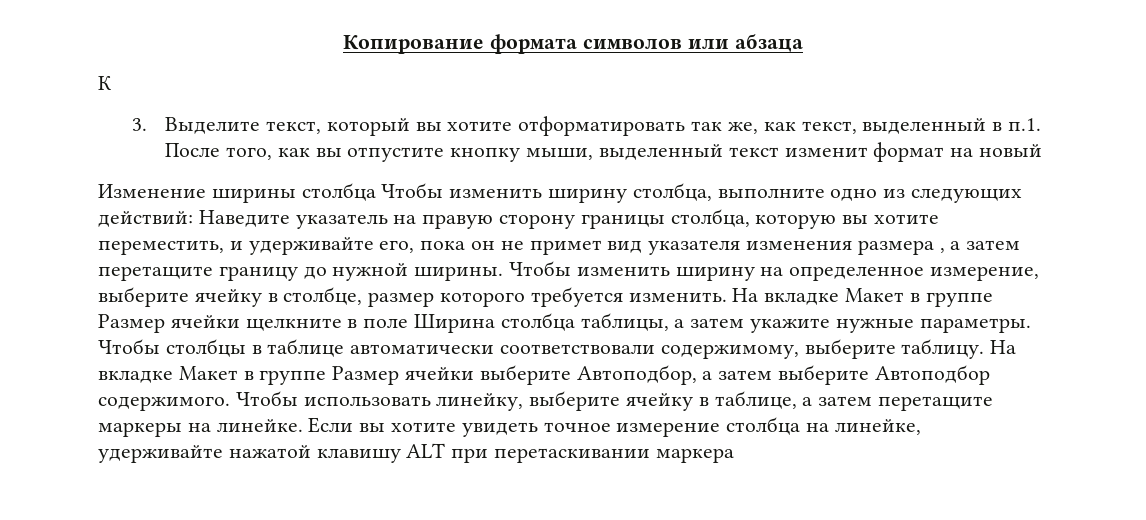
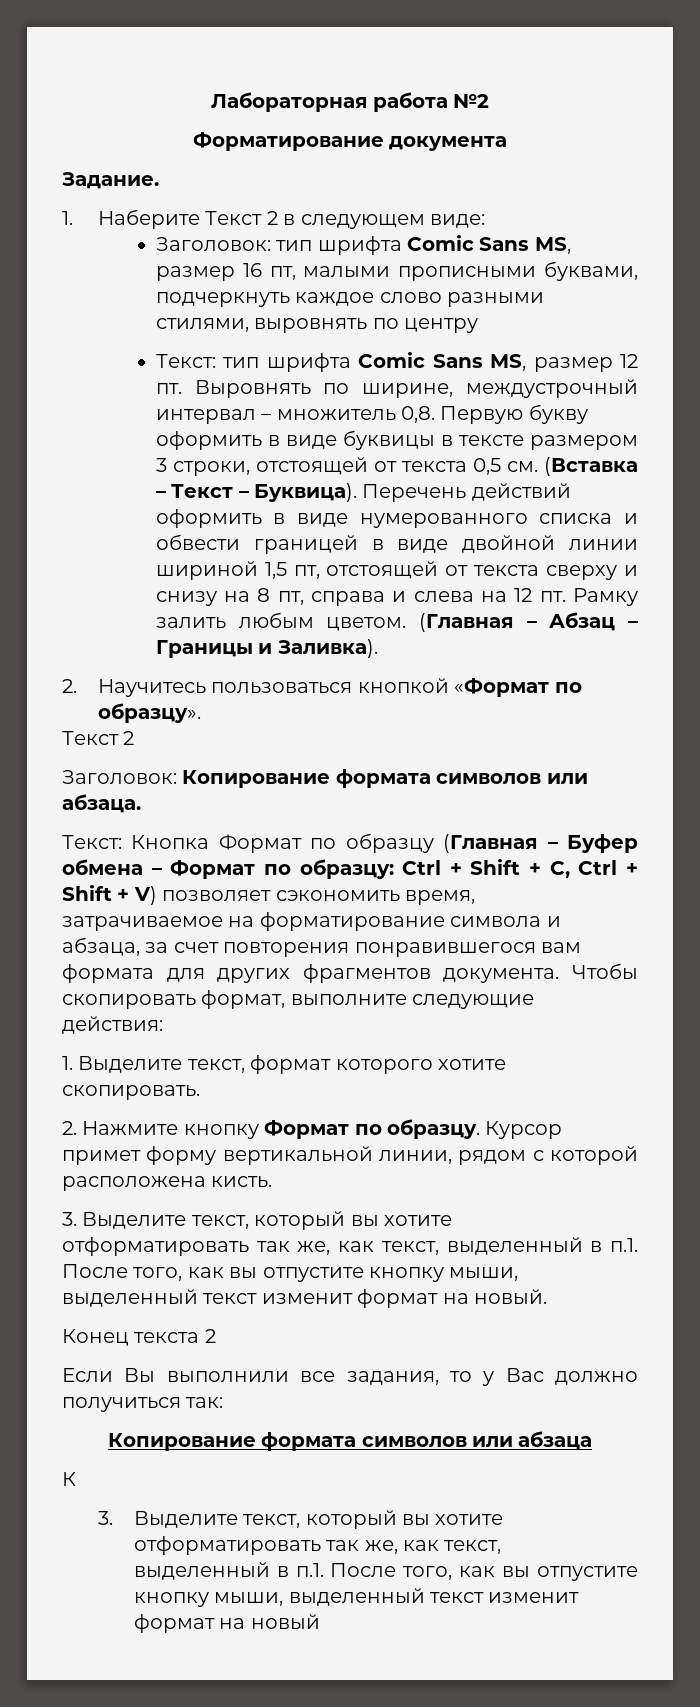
(343, 44) none -> [210,92,490,112] [192,132,508,151] [62,172,159,189] [62,209,485,229] [155,235,571,255] [155,261,638,281] [155,292,545,307] [155,318,479,333] [155,352,638,372] [155,379,638,398] [155,404,588,424] [155,430,638,450] [155,457,638,476] [155,483,571,502] [155,509,638,528] [155,534,638,554] [155,561,638,580] [155,588,638,606] [155,612,638,632] [155,639,378,658] [62,678,582,697] [97,703,201,723] [62,731,135,745] [62,769,588,788] [62,794,141,813] [62,833,638,853] [62,859,638,879] [62,885,475,905] [62,912,561,931] [62,937,581,957] [62,963,638,983] [62,990,535,1009] [62,1016,163,1034] [62,1055,506,1074] [62,1085,200,1100] [62,1119,563,1139] [62,1146,638,1165] [62,1176,273,1191] [62,1211,452,1230] [62,1237,638,1256] [62,1264,519,1282] [62,1289,547,1308] [62,1329,216,1346] [62,1368,638,1386] [62,1397,224,1412] Лабораторная работа №2 // Форматирование документа // Задание. // 1. Наберите Текст 2 в следующем виде: // Заголовок: тип шрифта Comic Sans MS, размер 16 пт, малыми прописными буквами, подчеркнуть каждое слово разными стилями, выровнять по центру // Текст: тип шрифта Comic Sans MS, размер 12 пт. Выровнять по ширине, междустрочный интервал – множитель 0,8. Первую букву оформить в виде буквицы в тексте размером 3 строки, отстоящей от текста 0,5 см. (Вставка – Текст – Буквица). Перечень действий оформить в виде нумерованного списка и обвести границей в виде двойной линии шириной 1,5 пт, отстоящей от текста сверху и снизу на 8 пт, справа и слева на 12 пт. Рамку залить любым цветом. (Главная – Абзац – Границы и Заливка). // 2. Научитесь пользоваться кнопкой «Формат по образцу». // Текст 2 // Заголовок: Копирование формата символов или абзаца. // Текст: Кнопка Формат по образцу (Главная – Буфер обмена – Формат по образцу: Ctrl + Shift + C, Ctrl + Shift + V) позволяет сэкономить время, затрачиваемое на форматирование символа и абзаца, за счет повторения понравившегося вам формата для других фрагментов документа. Чтобы скопировать формат, выполните следующие действия: // 1. Выделите текст, формат которого хотите скопировать. // 2. Нажмите кнопку Формат по образцу. Курсор примет форму вертикальной линии, рядом с которой расположена кисть. // 3. Выделите текст, который вы хотите отформатировать так же, как текст, выделенный в п.1. После того, как вы отпустите кнопку мыши, выделенный текст изменит формат на новый. // Конец текста 2 // Если Вы выполнили все задания, то у Вас должно получиться так: //
[98,183,1023,203] [98,209,940,229] [98,237,1021,255] [98,261,1040,281] [98,287,993,307] [98,313,1031,333] [98,339,1017,359] [98,365,990,385] [98,391,994,411] [98,417,921,437] [98,443,734,463] // Изменение ширины столбца Чтобы изменить ширину столбца, выполните одно из следующих действий: Наведите указатель на правую сторону границы столбца, которую вы хотите переместить, и удерживайте его, пока он не примет вид указателя изменения размера , а затем перетащите границу до нужной ширины. Чтобы изменить ширину на определенное измерение, выберите ячейку в столбце, размер которого требуется изменить. На вкладке Макет в группе Размер ячейки щелкните в поле Ширина столбца таблицы, а затем укажите нужные параметры. Чтобы столбцы в таблице автоматически соответствовали содержимому, выберите таблицу. На вкладке Макет в группе Размер ячейки выберите Автоподбор, а затем выберите Автоподбор содержимого. Чтобы использовать линейку, выберите ячейку в таблице, а затем перетащите маркеры на линейке. Если вы хотите увидеть точное измерение столбца на линейке, удерживайте нажатой клавишу ALT при перетаскивании маркера -> (320, 1622) none

